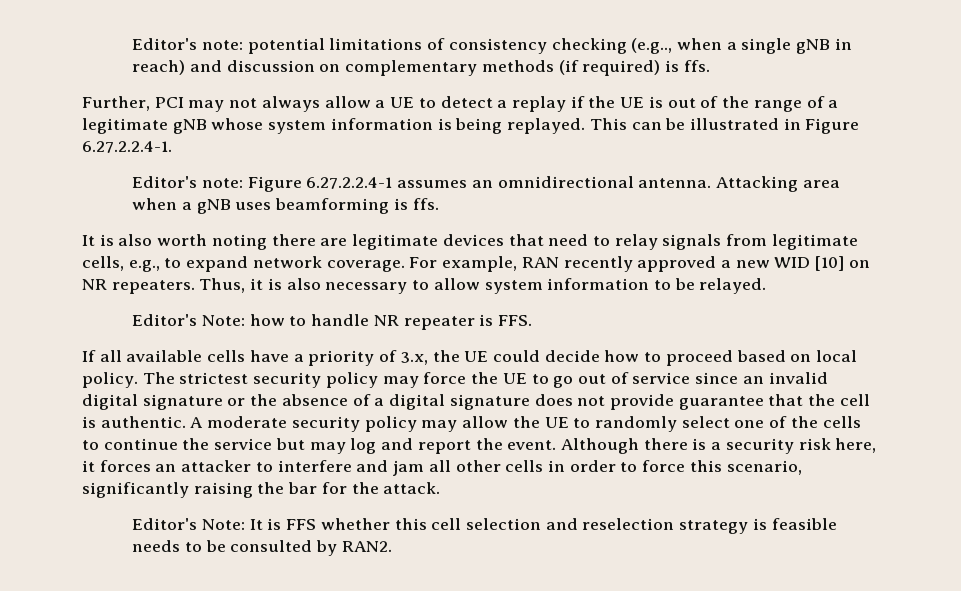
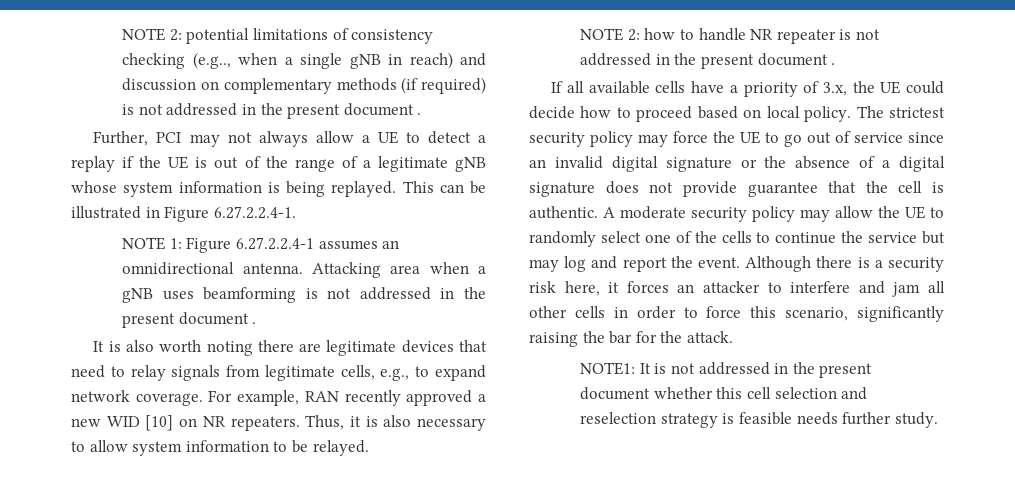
[132,38,243,50] Editor's note: -> [122,28,182,41] NOTE 2:
[683,60,710,72] ffs. -> [138,103,422,119] not addressed in the present document .
[132,176,243,188] Editor's note: -> [122,237,182,250] NOTE 1:
[412,198,439,210] ffs. -> [327,287,486,300] [122,312,257,328] not addressed in the present document .
[132,314,245,326] Editor's Note: -> [580,28,640,41] NOTE 2:
[497,315,532,326] FFS. -> [855,29,880,40] [580,53,836,69] not addressed in the present document .
[132,518,317,530] Editor's Note: It is FFS -> [580,362,873,378] [580,387,651,400] NOTE1: It is not addressed in the present document
[184,540,392,556] to be consulted by RAN2. -> [842,412,938,428] further study.

